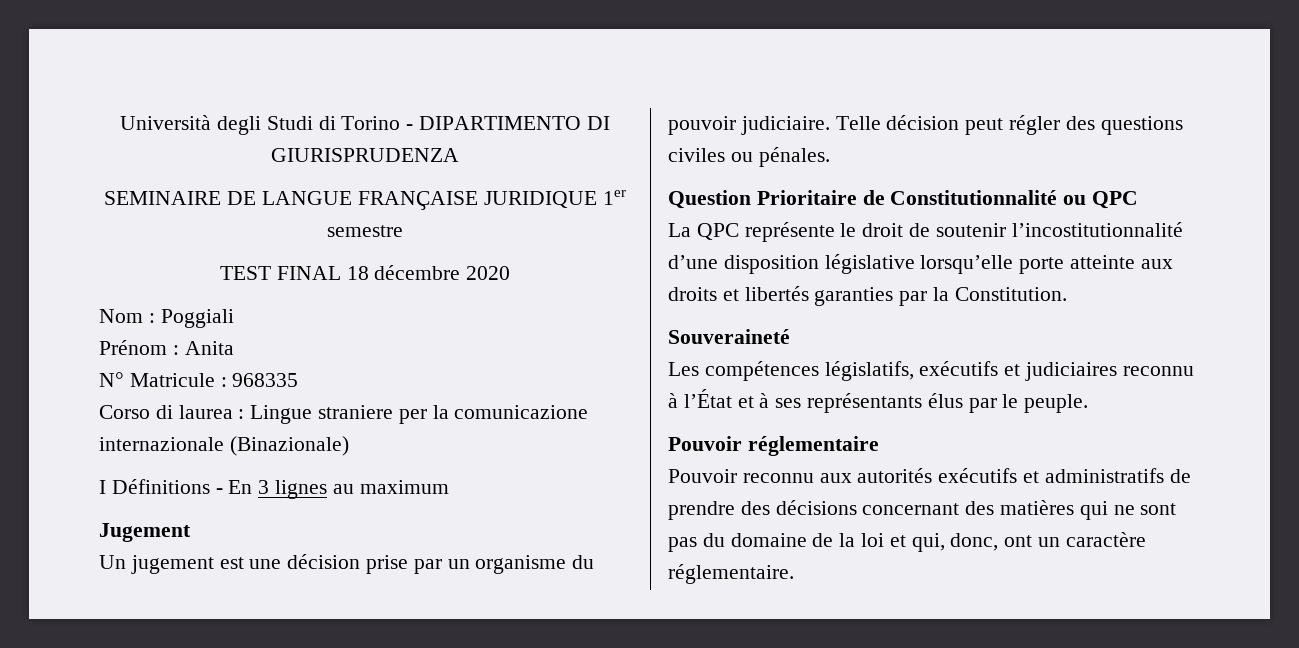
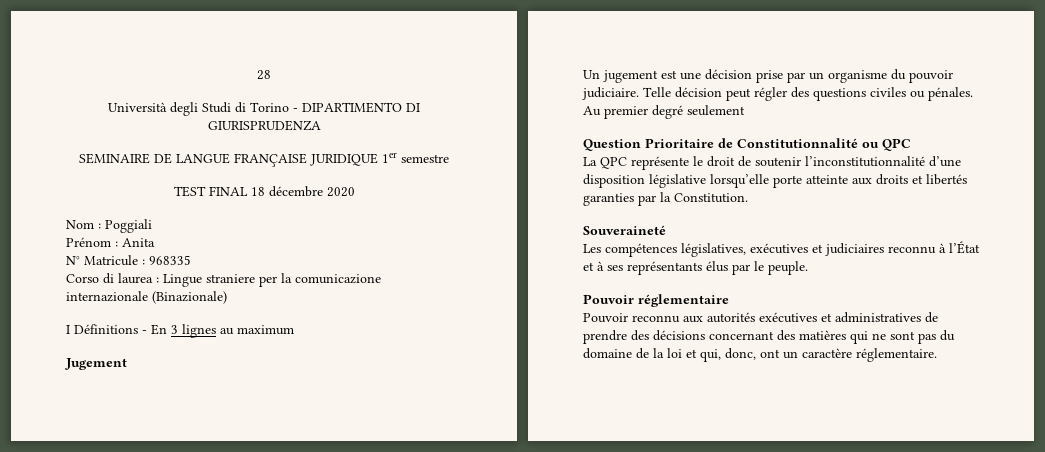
(120, 122) none -> [257,70,271,80] 28 //
(830, 157) none -> [583,105,745,119] Au premier degré seulement
[1011,222,1183,237] l’incostitutionnalité -> [805,156,925,167] l’inconstitutionnalité
[824,361,999,381] législatifs, exécutifs -> [681,243,808,257] législatives, exécutives
[938,468,1164,483] exécutifs et administratifs -> [759,312,921,323] exécutives et administratives

